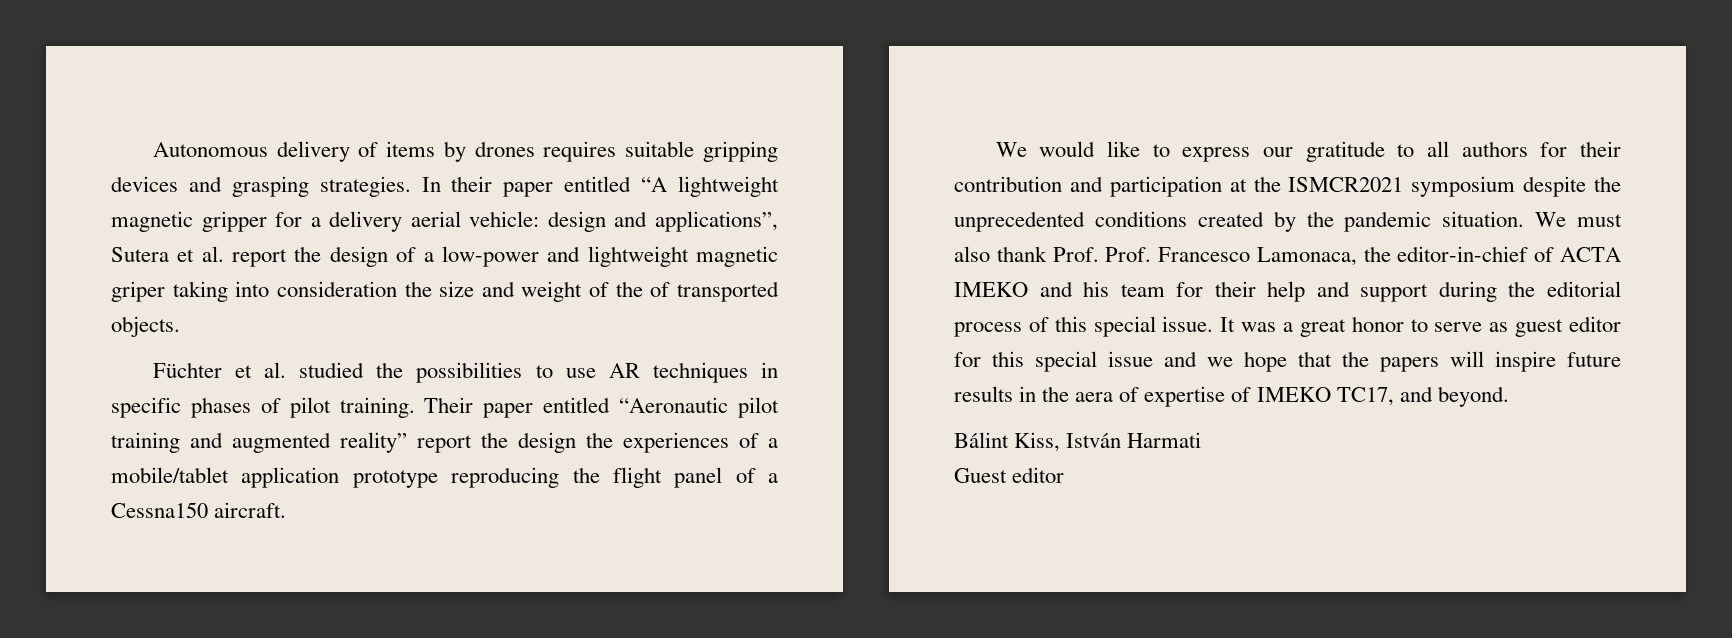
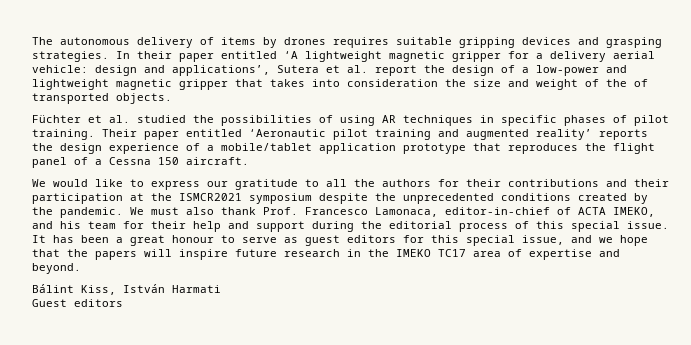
[152,142,268,157] Autonomous -> [32,37,130,45] The autonomous
[641,177,668,192] “A -> [284,51,298,59] ‘A
[655,211,778,232] applications”, -> [172,65,270,76] applications’,
[111,281,228,302] griper taking -> [179,79,305,90] gripper that takes
[535,365,596,378] to use -> [319,115,375,126] of using
[619,397,729,413] “Aeronautic -> [249,129,326,137] ‘Aeronautic
[340,432,729,453] reality” report the design the experiences -> [536,129,648,140] [32,143,179,154] reality’ reports the design experience
[451,467,560,488] reproducing -> [473,143,578,154] that reproduces
[111,502,208,518] Cessna150 -> [109,157,179,165] Cessna 150
(1450, 149) none -> [354,179,375,187] the
[954,176,1103,192] contribution and -> [508,179,669,187] contributions and their
[1344,211,1525,232] pandemic situation. -> [60,207,123,218] pandemic.
[1105,247,1152,262] Prof. -> (298, 211) none
[1363,246,1391,262] the -> (438, 212) none
[954,282,1028,297] IMEKO -> [613,207,655,217] IMEKO,
[1241,322,1277,332] was -> [53,235,109,243] has been
[1351,316,1404,332] honor -> [172,235,214,243] honour
[1569,316,1621,332] editor -> [347,235,396,243] editors
[1108,351,1153,367] issue -> [522,235,564,245] issue,
[954,386,1013,402] results -> [284,249,340,257] research
[1075,386,1394,407] aera of expertise of IMEKO TC17, -> [396,249,592,260] IMEKO TC17 area of expertise
[1012,467,1065,483] editor -> [74,299,123,307] editors

